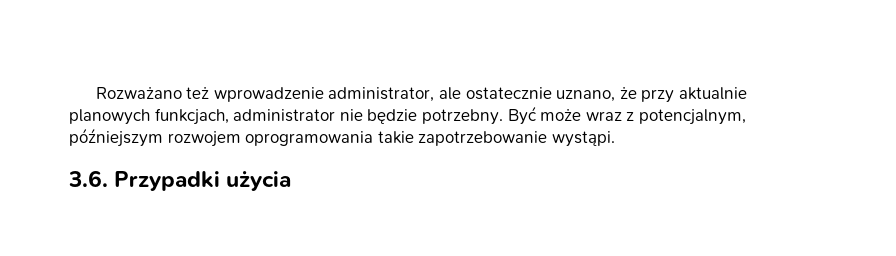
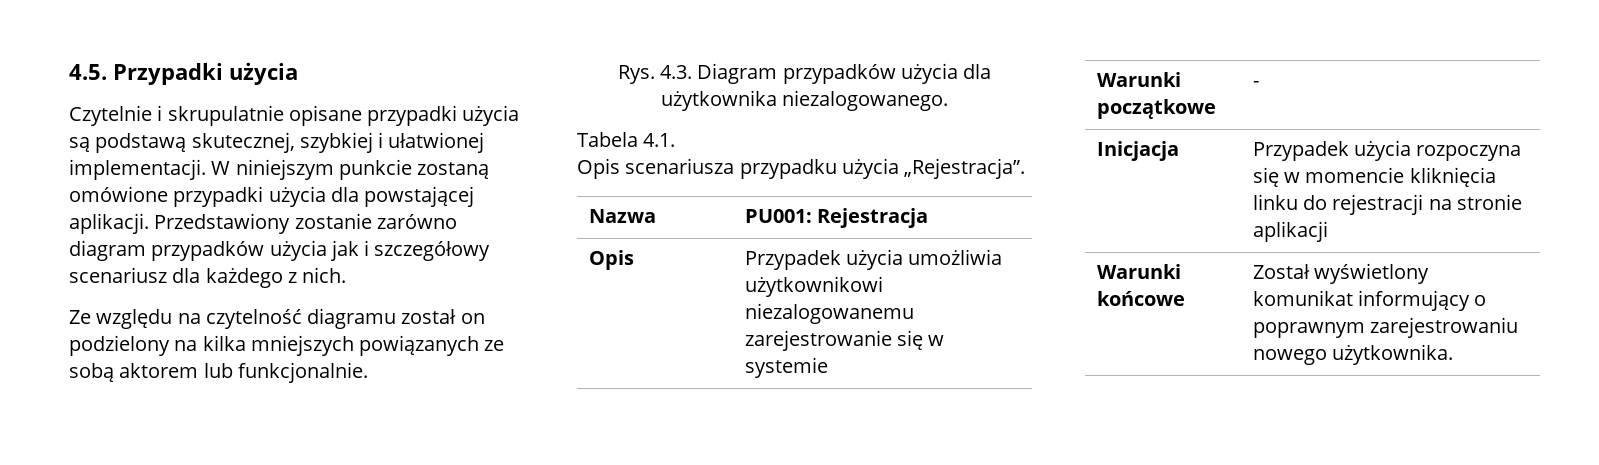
[95,87,747,103] [69,106,746,125] [69,128,615,147] [68,170,292,191] Rozważano też wprowadzenie administrator, ale ostatecznie uznano, że przy aktualnie planowych funkcjach, administrator nie będzie potrzebny. Być może wraz z potencjalnym, późniejszym rozwojem oprogramowania takie zapotrzebowanie wystąpi. // 3.6. Przypadki użycia -> [69,62,298,85] [69,105,520,126] [69,132,485,153] [69,159,490,180] [69,186,475,207] [69,213,457,234] [69,240,491,261] [69,267,347,288] [69,308,485,329] [69,335,505,356] [69,362,368,383] [617,63,992,84] [660,90,949,111] [577,132,676,147] [577,158,1026,179] [588,209,656,223] [744,208,929,228] [588,250,634,270] [744,249,1003,270] [744,276,883,297] [744,303,914,324] [744,330,945,351] [744,357,828,378] [1096,72,1181,87] [1096,99,1216,119] [1252,81,1259,87] [1096,141,1179,161] [1252,140,1522,161] [1252,167,1496,187] [1252,194,1523,215] [1252,221,1328,242] [1096,264,1181,279] [1096,291,1185,306] [1252,263,1430,284] [1252,290,1487,311] [1252,317,1519,338] [1252,344,1454,365] 4.5. Przypadki użycia // Czytelnie i skrupulatnie opisane przypadki użycia są podstawą skutecznej, szybkiej i ułatwionej implementacji. W niniejszym punkcie zostaną omówione przypadki użycia dla powstającej aplikacji. Przedstawiony zostanie zarówno diagram przypadków użycia jak i szczegółowy scenariusz dla każdego z nich. // Ze względu na czytelność diagramu został on podzielony na kilka mniejszych powiązanych ze sobą aktorem lub funkcjonalnie. // Rys. 4.3. Diagram przypadków użycia dla użytkownika niezalogowanego. // Tabela 4.1. // Opis scenariusza przypadku użycia „Rejestracja”. // Nazwa | PU001: Rejestracja // Opis | Przypadek użycia umożliwia użytkownikowi niezalogowanemu zarejestrowanie się w systemie // Warunki początkowe | - // Inicjacja | Przypadek użycia rozpoczyna się w momencie kliknięcia linku do rejestracji na stronie aplikacji // Warunki końcowe | Został wyświetlony komunikat informujący o poprawnym zarejestrowaniu nowego użytkownika.

